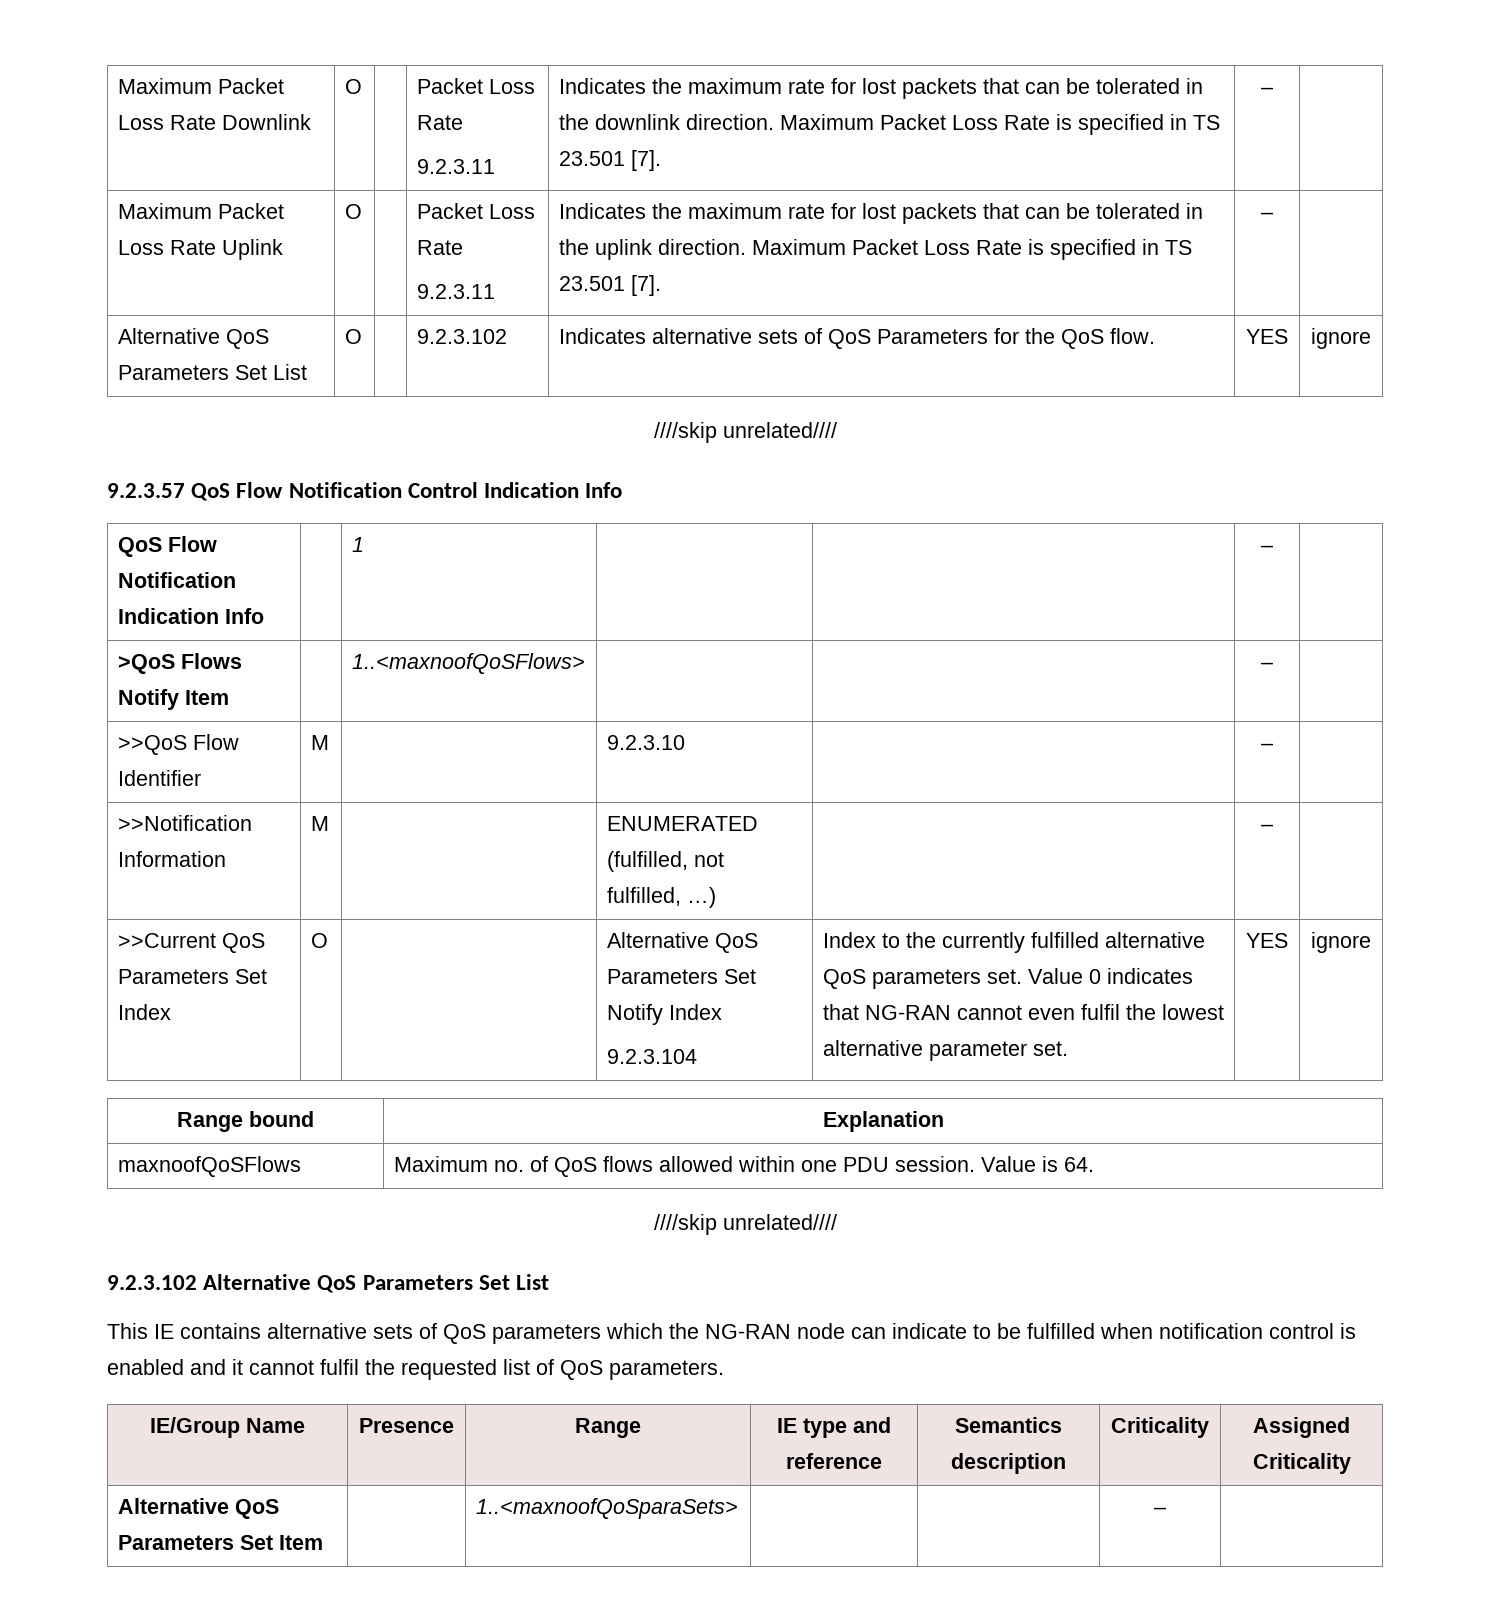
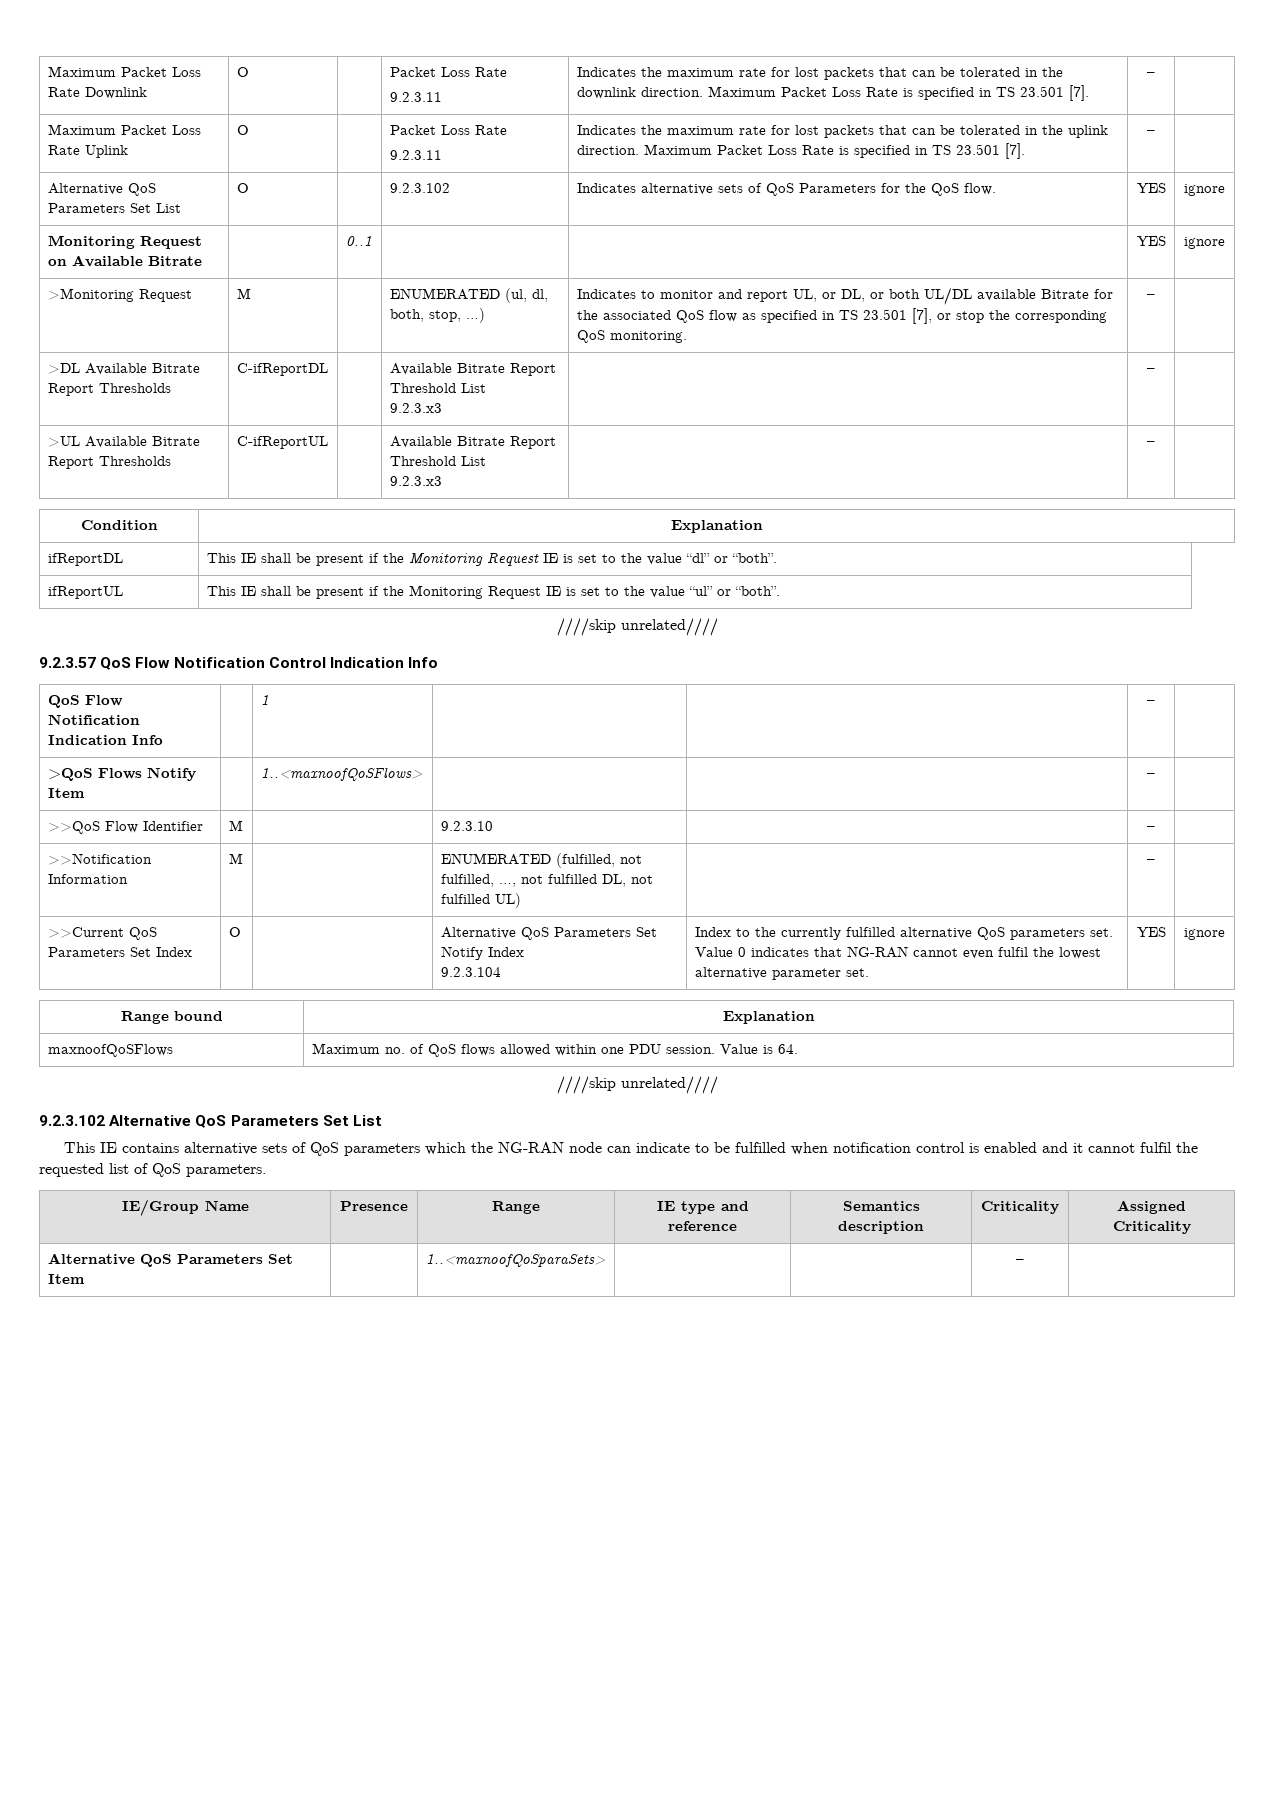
(1371, 338) none -> [47,235,202,249] [47,255,202,267] [345,236,372,246] [1136,236,1166,246] [1184,237,1225,249] [47,288,192,302] [236,288,251,299] [389,288,548,303] [389,308,485,323] [576,287,1113,305] [576,308,1107,324] [576,330,687,343] [1147,294,1155,299] [47,363,200,375] [47,383,171,396] [236,363,328,376] [389,363,556,376] [389,383,486,393] [389,403,442,413] [1147,368,1155,373] [47,436,200,448] [47,456,171,469] [236,436,328,449] [389,436,556,449] [389,456,486,466] [389,476,442,486] [1147,441,1155,446] [80,520,158,530] [670,520,763,533] [47,553,123,566] [206,553,777,566] [47,586,123,599] [206,585,780,599] // Monitoring Request on Available Bitrate | | 0..1 | | | YES | ignore // >Monitoring Request | M | | ENUMERATED (ul, dl, both, stop, …) | Indicates to monitor and report UL, or DL, or both UL/DL available Bitrate for the associated QoS flow as specified in TS 23.501 [7], or stop the corresponding QoS monitoring. | – | // >DL Available Bitrate Report Thresholds | C-ifReportDL | | Available Bitrate Report Threshold List // 9.2.3.x3 | | – | // >UL Available Bitrate Report Thresholds | C-ifReportUL | | Available Bitrate Report Threshold List // 9.2.3.x3 | | – | // Condition | Explanation // ifReportDL | This IE shall be present if the Monitoring Request IE is set to the value “dl” or “both”. // ifReportUL | This IE shall be present if the Monitoring Request IE is set to the value “ul” or “both”.
[686,887,716,908] …) -> [498,874,653,887] [440,893,521,908] …, not fulfilled DL, not fulfilled UL)

